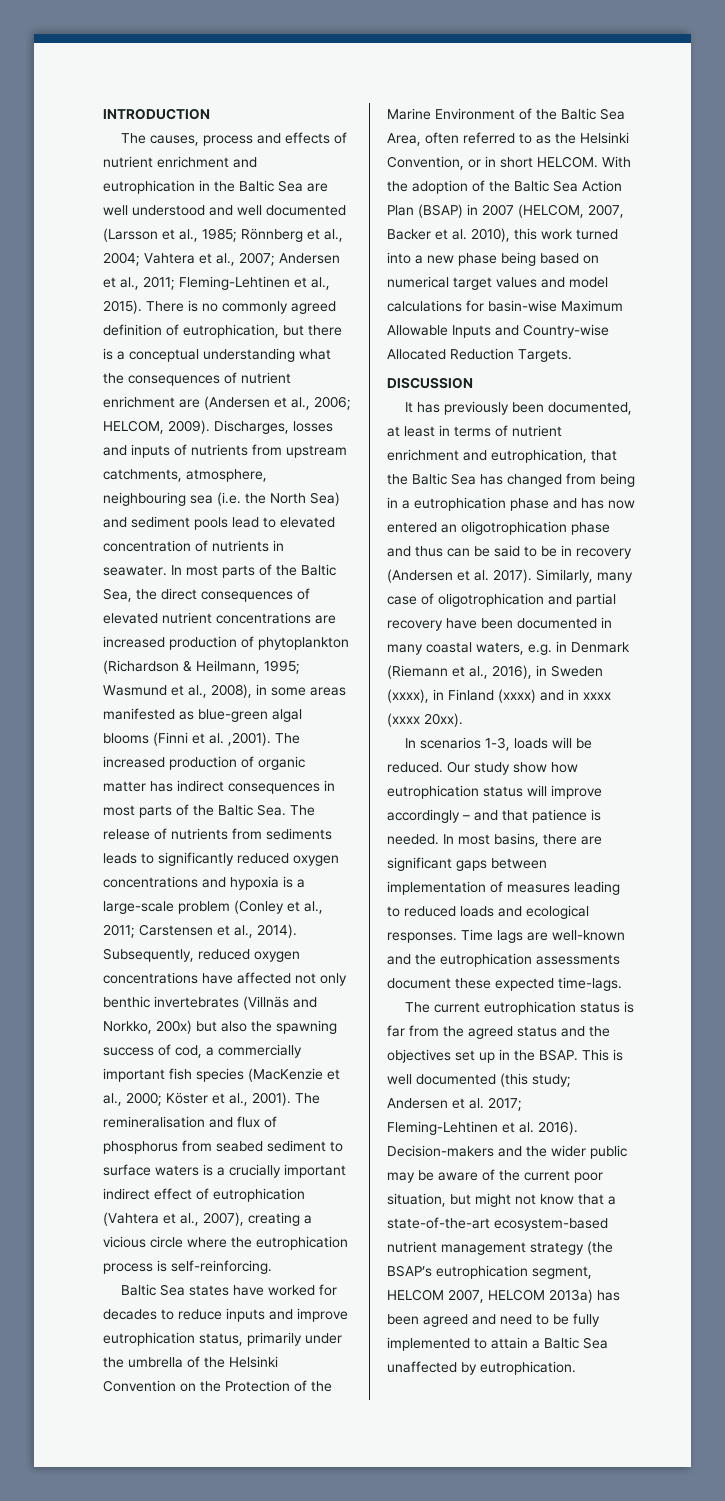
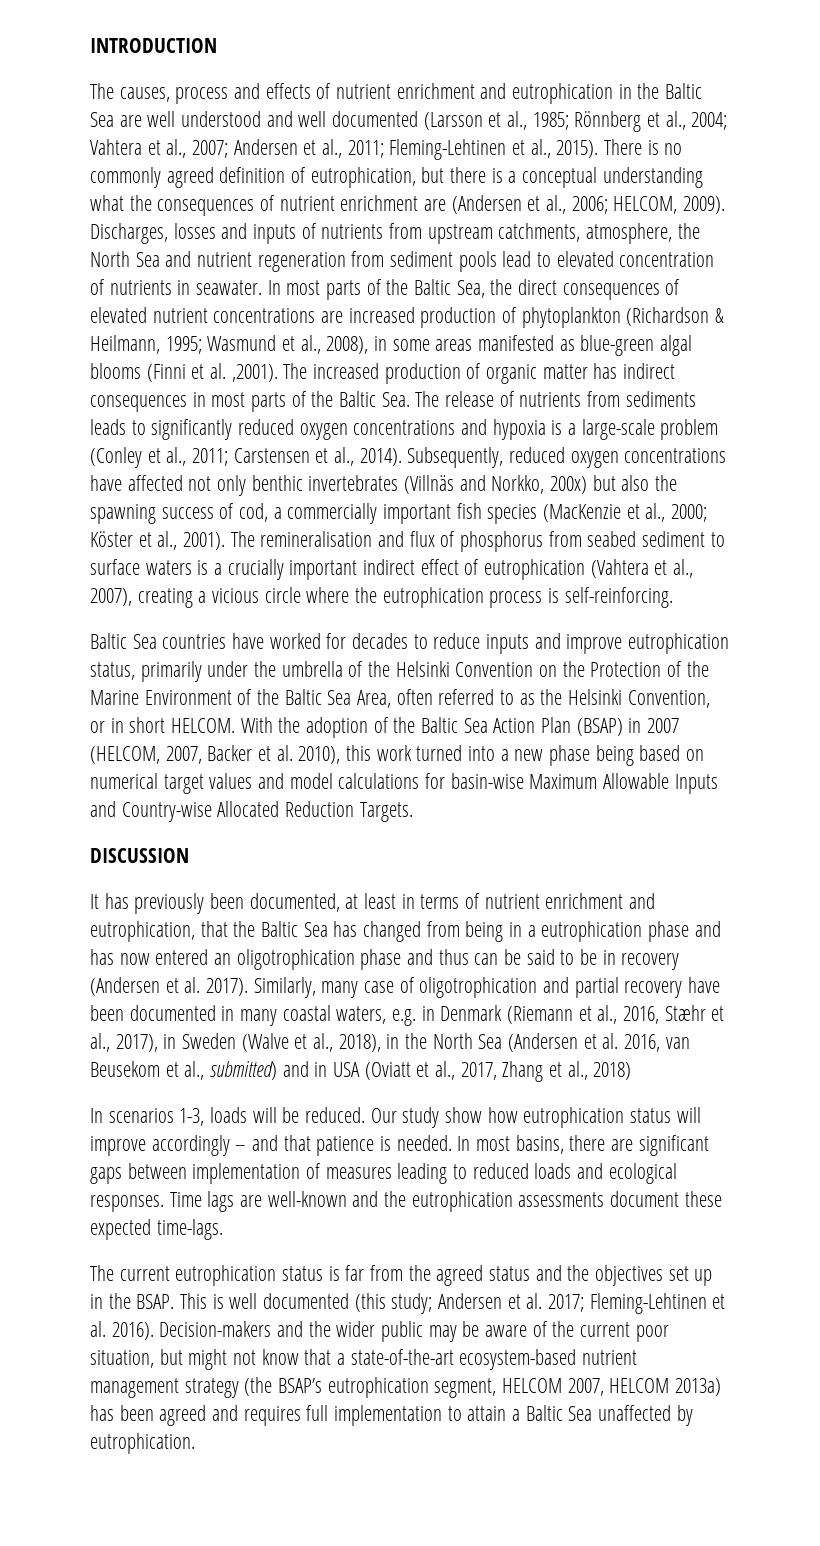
[103,492,340,506] [103,517,127,528] neighbouring sea (i.e. the North Sea) and -> [677,223,700,239] [90,251,385,272] the North Sea and nutrient regeneration from
[189,1285,230,1296] states -> [162,634,227,649] countries
[492,665,603,679] [387,689,611,703] [387,713,463,727] 2016), in Sweden (xxxx), in Finland (xxxx) and in xxxx (xxxx 20xx). -> [623,1005,725,1024] [90,1033,690,1052] [90,1061,632,1082] 2016, Stæhr et al., 2017), in Sweden (Walve et al., 2018), in the North Sea (Andersen et al. 2016, van Beusekom et al., submitted) and in USA (Oviatt et al., 2017, Zhang et al., 2018)
[500,1313,600,1327] [387,1337,470,1351] need to be fully implemented -> [243,1405,443,1426] requires full implementation

